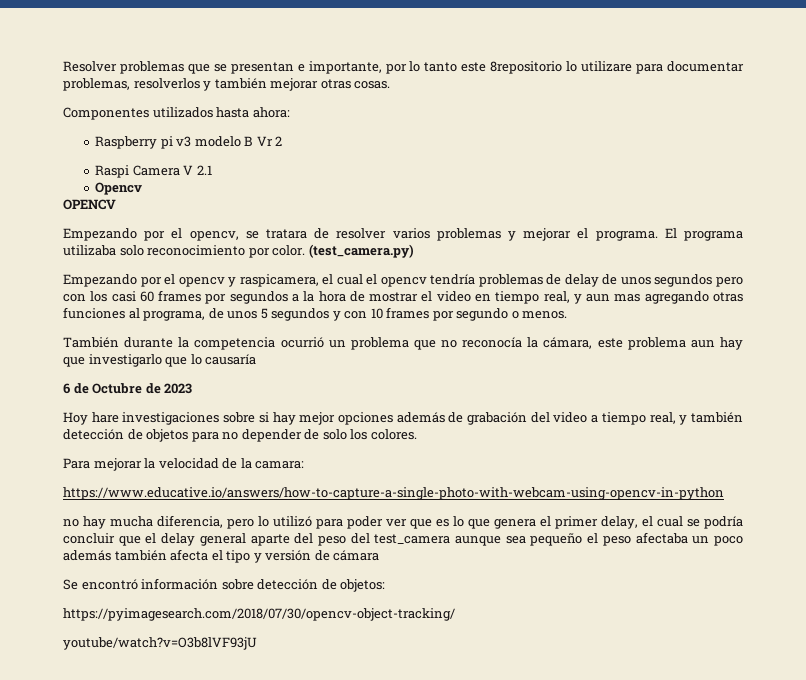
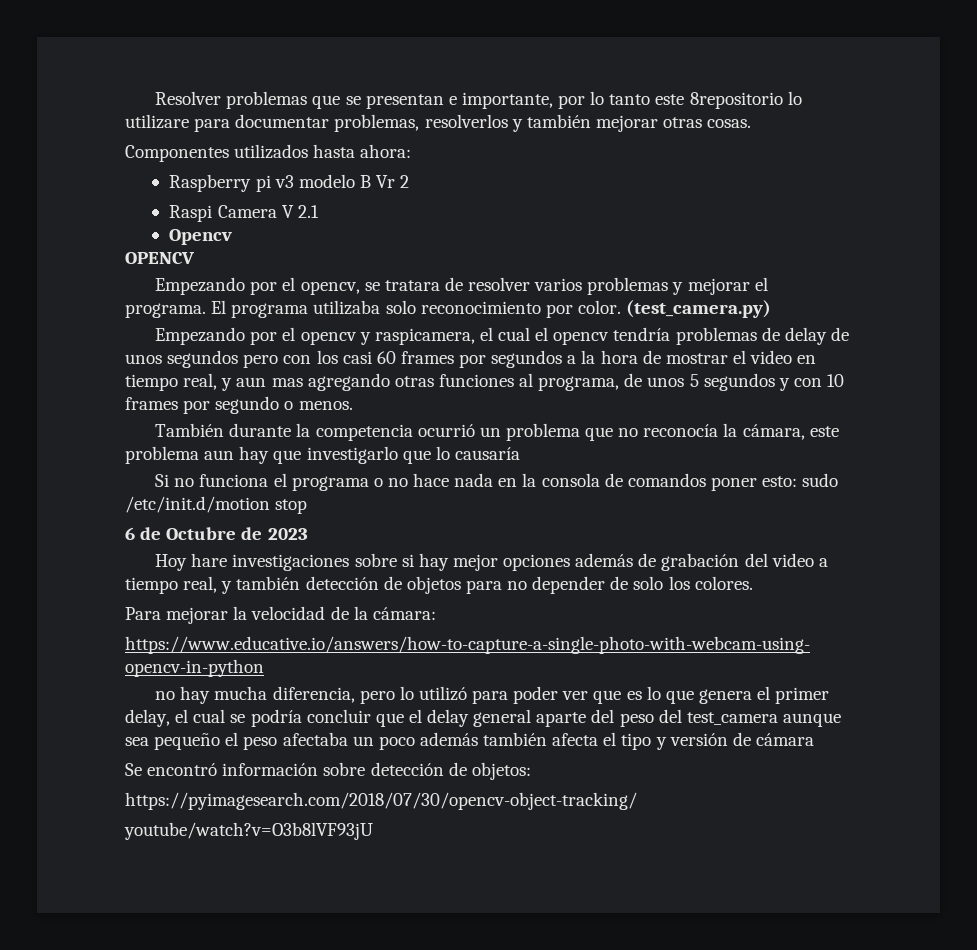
(257, 359) none -> [155,473,839,491] [125,496,308,514] // Si no funciona el programa o no hace nada en la consola de comandos poner esto: sudo /etc/init.d/motion stop
[255,461,305,469] camara: -> [372,607,436,620] cámara:

